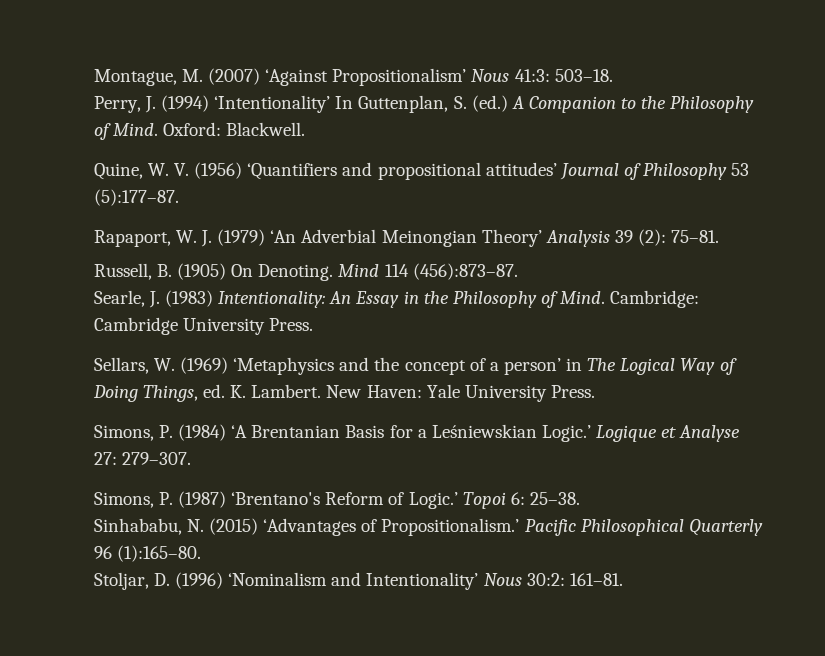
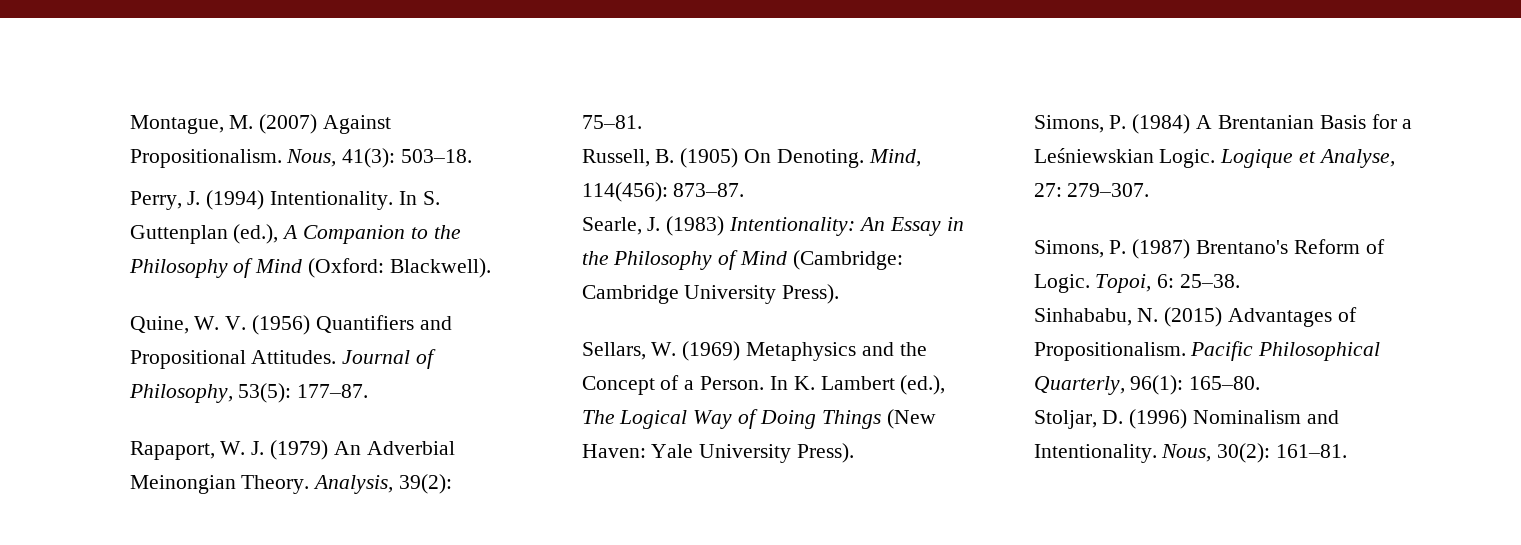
[265,68,550,86] ‘Against Propositionalism’ Nous 41:3: -> [323,115,392,134] [129,148,396,168] Against Propositionalism. Nous, 41(3):
[214,95,508,113] ‘Intentionality’ In Guttenplan, S. (ed.) -> [270,191,440,210] [129,224,279,244] Intentionality. In S. Guttenplan (ed.),
[112,122,306,136] Mind. Oxford: Blackwell. -> [255,258,491,278] Mind (Oxford: Blackwell).
[247,162,750,180] [93,189,179,206] ‘Quantifiers and propositional attitudes’ Journal of Philosophy 53 (5):177–87. -> [315,315,452,333] [129,349,437,369] [128,383,369,403] Quantifiers and Propositional Attitudes. Journal of Philosophy, 53(5): 177–87.
[270,230,297,243] ‘An -> [333,441,361,455] An
[481,229,667,247] Theory’ Analysis 39 (2): -> [241,474,453,494] Theory. Analysis, 39(2):
[338,263,518,280] Mind 114 (456):873–87. -> [868,149,921,167] [581,182,745,202] Mind, 114(456): 873–87.
[560,290,700,308] Mind. Cambridge: -> [740,250,903,270] Mind (Cambridge:
[269,318,314,331] Press. -> [782,284,840,304] Press).
[233,357,335,375] ‘Metaphysics -> [746,342,857,361] Metaphysics
[404,360,466,375] concept -> [581,376,655,395] Concept
[503,358,583,375] person’ in -> [700,375,946,395] Person. In K. Lambert (ed.),
[142,384,362,402] Things, ed. K. Lambert. New -> [821,409,936,429] Things (New
[550,385,595,398] Press. -> [797,443,855,463] Press).
[231,425,248,438] ‘A -> [1196,115,1213,129] A
[541,425,591,442] Logic.’ -> [1159,149,1216,168] Logic.
[679,425,741,442] Analyse -> [1318,149,1395,168] Analyse,
[231,492,321,505] ‘Brentano's -> [1196,240,1289,254] Brentano's
[408,492,506,509] Logic.’ Topoi -> [1033,274,1152,293] Logic. Topoi,
[263,518,763,536] [93,545,201,562] [93,572,565,590] ‘Advantages of Propositionalism.’ Pacific Philosophical Quarterly 96 (1):165–80. // Stoljar, D. (1996) ‘Nominalism and Intentionality’ Nous 30:2: -> [1228,307,1357,327] [1033,341,1381,361] [1033,375,1261,395] [1033,409,1339,429] [1033,443,1271,463] Advantages of Propositionalism. Pacific Philosophical Quarterly, 96(1): 165–80. // Stoljar, D. (1996) Nominalism and Intentionality. Nous, 30(2):

